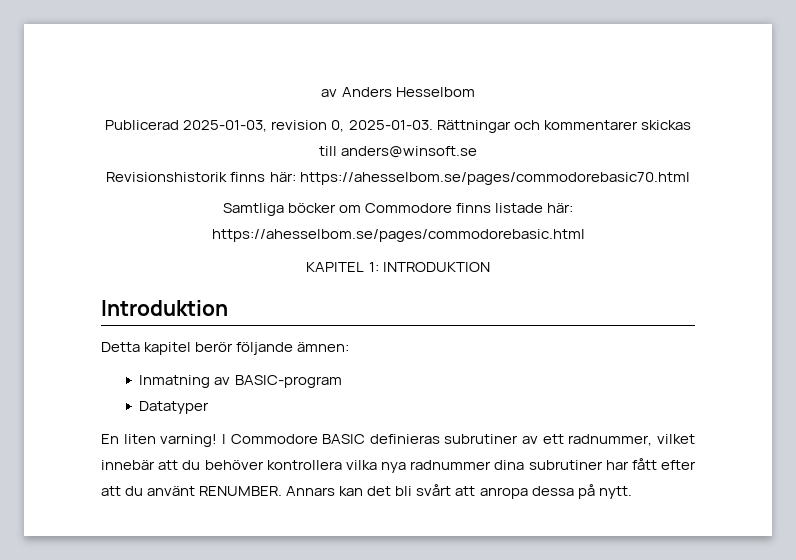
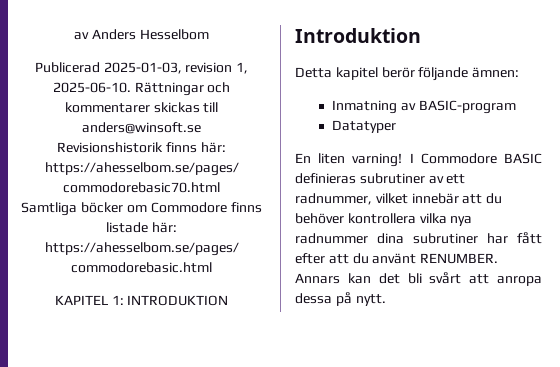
[331,120,433,132] 0, 2025-01-03. -> [236,62,249,74] [52,82,131,93] 1, 2025-06-10.

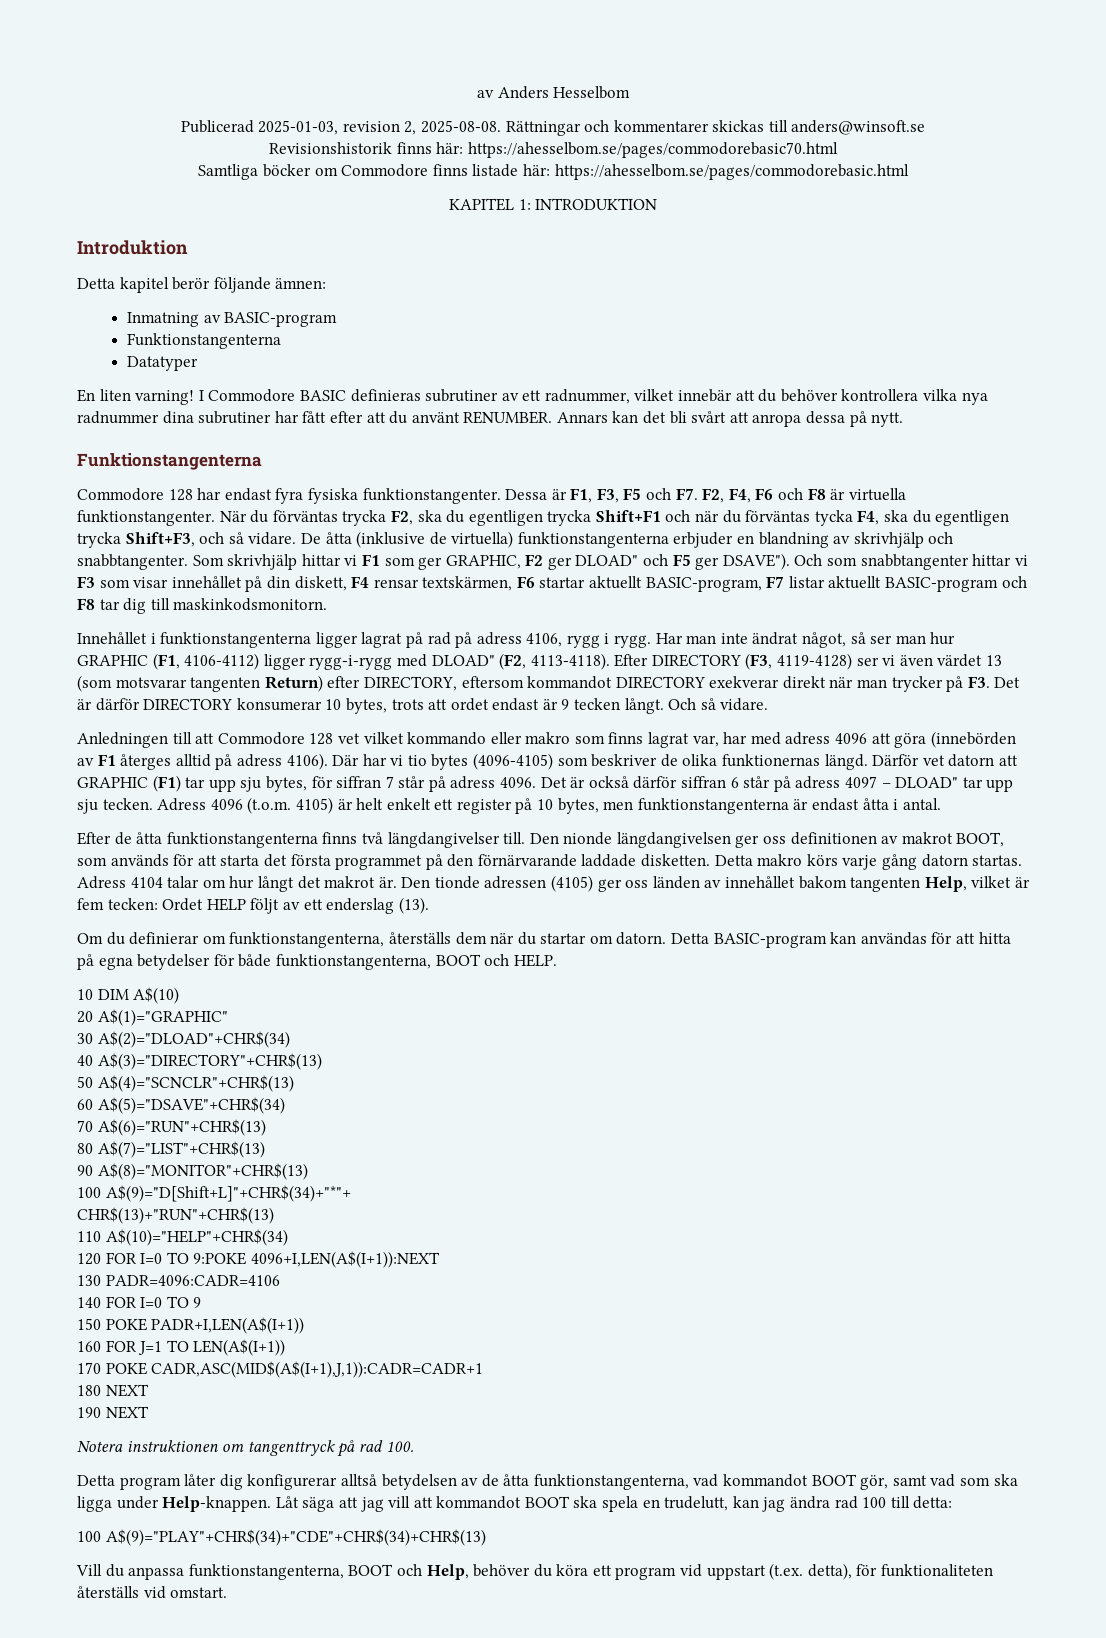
[236,62,249,74] [52,82,131,93] 1, 2025-06-10. -> [404,120,501,135] 2, 2025-08-08.
(516, 107) none -> [127,333,282,349] // Funktionstangenterna
(386, 300) none -> [77,453,262,470] [77,488,906,504] [77,510,1010,526] [77,531,954,548] [77,553,1028,570] [77,576,1027,592] [77,598,328,614] [77,632,956,648] [77,653,1003,670] [77,675,1021,692] [77,698,769,714] [77,731,1016,748] [77,753,1018,770] [77,775,1014,792] [77,797,941,814] [77,832,1005,848] [77,854,1023,870] [77,875,1030,892] [77,897,429,914] [77,932,1011,948] [77,954,557,970] [77,987,180,1004] [77,1009,228,1026] [77,1031,290,1048] [77,1053,322,1070] [77,1075,294,1092] [77,1097,285,1114] [77,1119,266,1136] [77,1141,265,1158] [77,1163,308,1180] [77,1185,351,1202] [77,1207,274,1224] [77,1229,288,1246] [77,1251,440,1268] [77,1275,280,1286] [77,1296,202,1308] [77,1317,305,1334] [77,1339,286,1356] [77,1361,484,1378] [77,1384,149,1397] [77,1406,149,1419] [77,1440,414,1457] [77,1474,1018,1490] [77,1496,953,1512] [77,1529,486,1546] [76,1563,994,1580] [77,1586,228,1599] // Funktionstangenterna // Commodore 128 har endast fyra fysiska funktionstangenter. Dessa är F1, F3, F5 och F7. F2, F4, F6 och F8 är virtuella funktionstangenter. När du förväntas trycka F2, ska du egentligen trycka Shift+F1 och när du förväntas tycka F4, ska du egentligen trycka Shift+F3, och så vidare. De åtta (inklusive de virtuella) funktionstangenterna erbjuder en blandning av skrivhjälp och snabbtangenter. Som skrivhjälp hittar vi F1 som ger GRAPHIC, F2 ger DLOAD" och F5 ger DSAVE"). Och som snabbtangenter hittar vi F3 som visar innehållet på din diskett, F4 rensar textskärmen, F6 startar aktuellt BASIC-program, F7 listar aktuellt BASIC-program och F8 tar dig till maskinkodsmonitorn. // Innehållet i funktionstangenterna ligger lagrat på rad på adress 4106, rygg i rygg. Har man inte ändrat något, så ser man hur GRAPHIC (F1, 4106-4112) ligger rygg-i-rygg med DLOAD" (F2, 4113-4118). Efter DIRECTORY (F3, 4119-4128) ser vi även värdet 13 (som motsvarar tangenten Return) efter DIRECTORY, eftersom kommandot DIRECTORY exekverar direkt när man trycker på F3. Det är därför DIRECTORY konsumerar 10 bytes, trots att ordet endast är 9 tecken långt. Och så vidare. // Anledningen till att Commodore 128 vet vilket kommando eller makro som finns lagrat var, har med adress 4096 att göra (innebörden av F1 återges alltid på adress 4106). Där har vi tio bytes (4096-4105) som beskriver de olika funktionernas längd. Därför vet datorn att GRAPHIC (F1) tar upp sju bytes, för siffran 7 står på adress 4096. Det är också därför siffran 6 står på adress 4097 – DLOAD" tar upp sju tecken. Adress 4096 (t.o.m. 4105) är helt enkelt ett register på 10 bytes, men funktionstangenterna är endast åtta i antal. // Efter de åtta funktionstangenterna finns två längdangivelser till. Den nionde längdangivelsen ger oss definitionen av makrot BOOT, som används för att starta det första programmet på den förnärvarande laddade disketten. Detta makro körs varje gång datorn startas. Adress 4104 talar om hur långt det makrot är. Den tionde adressen (4105) ger oss länden av innehållet bakom tangenten Help, vilket är fem tecken: Ordet HELP följt av ett enderslag (13). // Om du definierar om funktionstangenterna, återställs dem när du startar om datorn. Detta BASIC-program kan användas för att hitta på egna betydelser för både funktionstangenterna, BOOT och HELP. // 10 DIM A$(10) // 20 A$(1)="GRAPHIC" // 30 A$(2)="DLOAD"+CHR$(34) // 40 A$(3)="DIRECTORY"+CHR$(13) // 50 A$(4)="SCNCLR"+CHR$(13) // 60 A$(5)="DSAVE"+CHR$(34) // 70 A$(6)="RUN"+CHR$(13) // 80 A$(7)="LIST"+CHR$(13) // 90 A$(8)="MONITOR"+CHR$(13) // 100 A$(9)="D[Shift+L]"+CHR$(34)+"*"+ // CHR$(13)+"RUN"+CHR$(13) // 110 A$(10)="HELP"+CHR$(34) // 120 FOR I=0 TO 9:POKE 4096+I,LEN(A$(I+1)):NEXT // 130 PADR=4096:CADR=4106 // 140 FOR I=0 TO 9 // 150 POKE PADR+I,LEN(A$(I+1)) // 160 FOR J=1 TO LEN(A$(I+1)) // 170 POKE CADR,ASC(MID$(A$(I+1),J,1)):CADR=CADR+1 // 180 NEXT // 190 NEXT // Notera instruktionen om tangenttryck på rad 100. // Detta program låter dig konfigurerar alltså betydelsen av de åtta funktionstangenterna, vad kommandot BOOT gör, samt vad som ska ligga under Help-knappen. Låt säga att jag vill att kommandot BOOT ska spela en trudelutt, kan jag ändra rad 100 till detta: // 100 A$(9)="PLAY"+CHR$(34)+"CDE"+CHR$(34)+CHR$(13) // Vill du anpassa funktionstangenterna, BOOT och Help, behöver du köra ett program vid uppstart (t.ex. detta), för funktionaliteten återställs vid omstart.

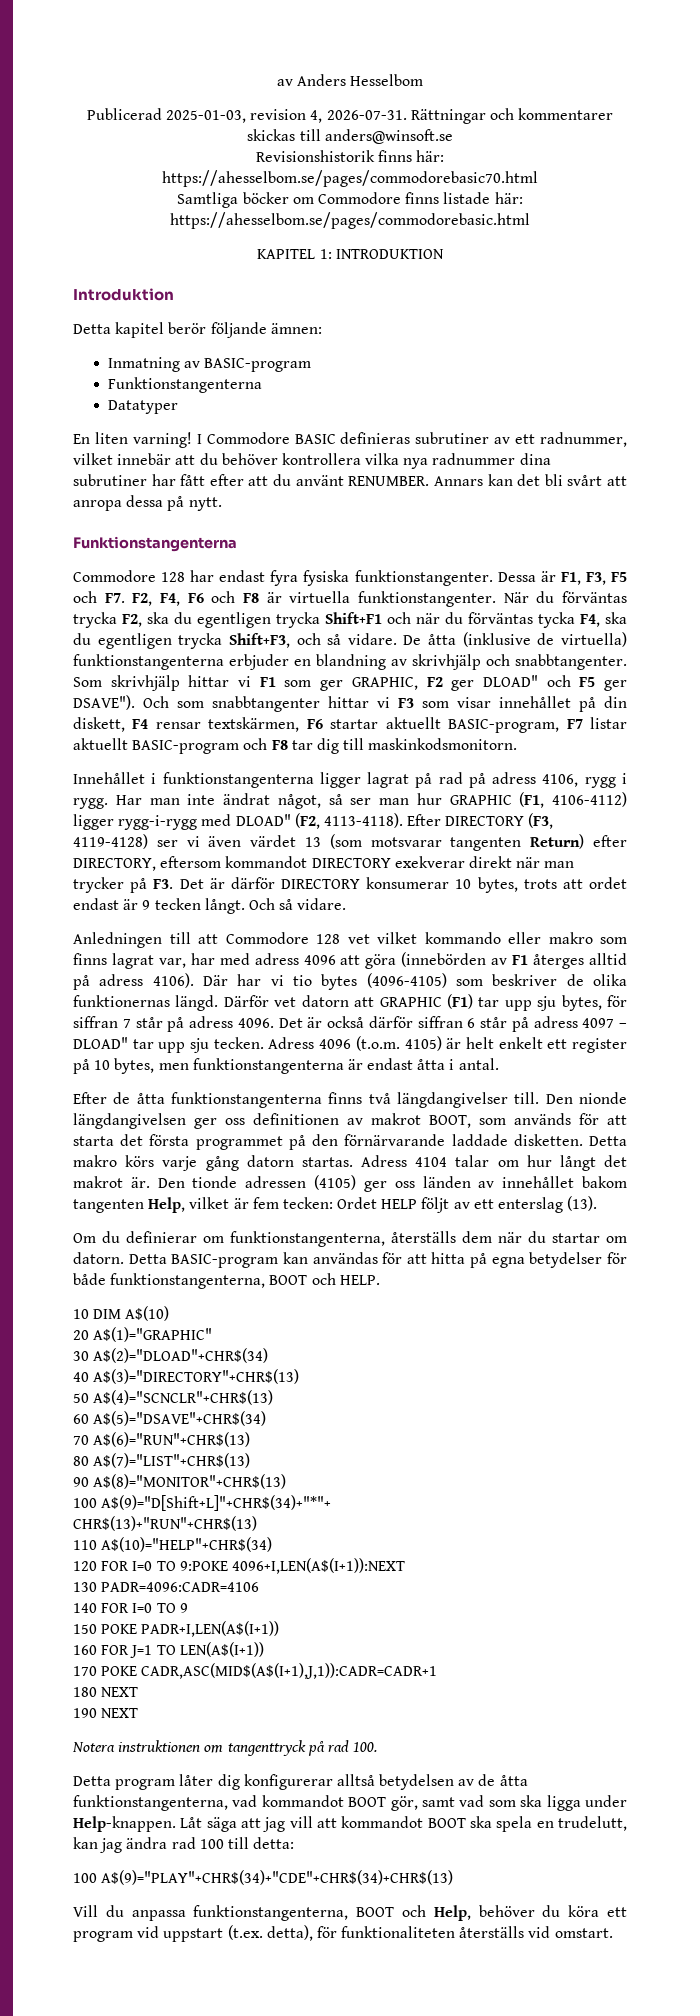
[404,120,501,135] 2, 2025-08-08. -> [310,110,407,123] 4, 2026-07-31.
[326,898,395,914] enderslag -> [498,1197,564,1213] enterslag

